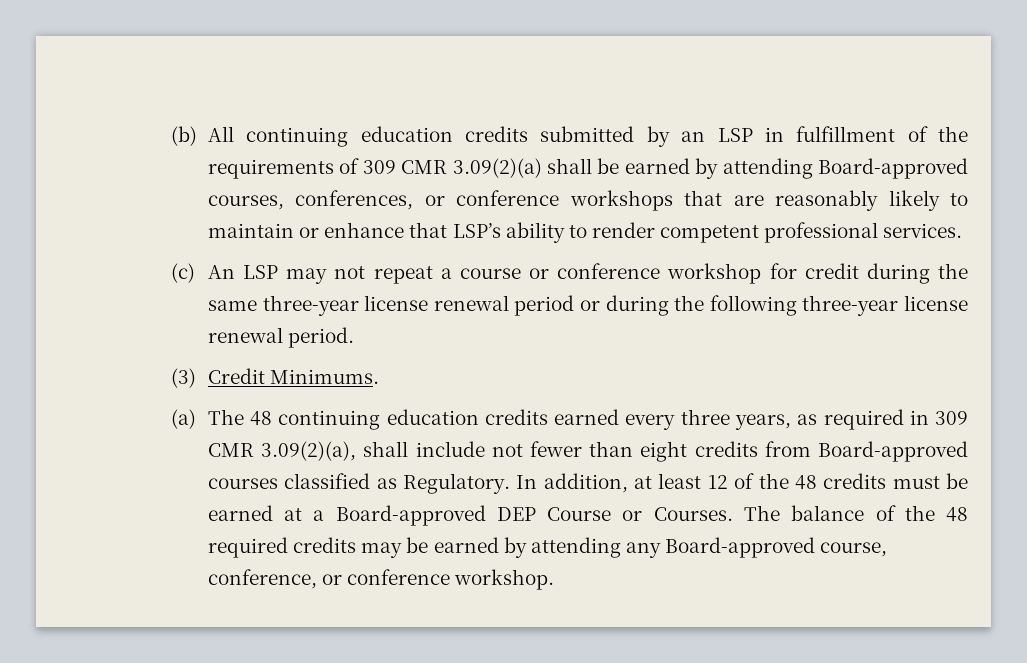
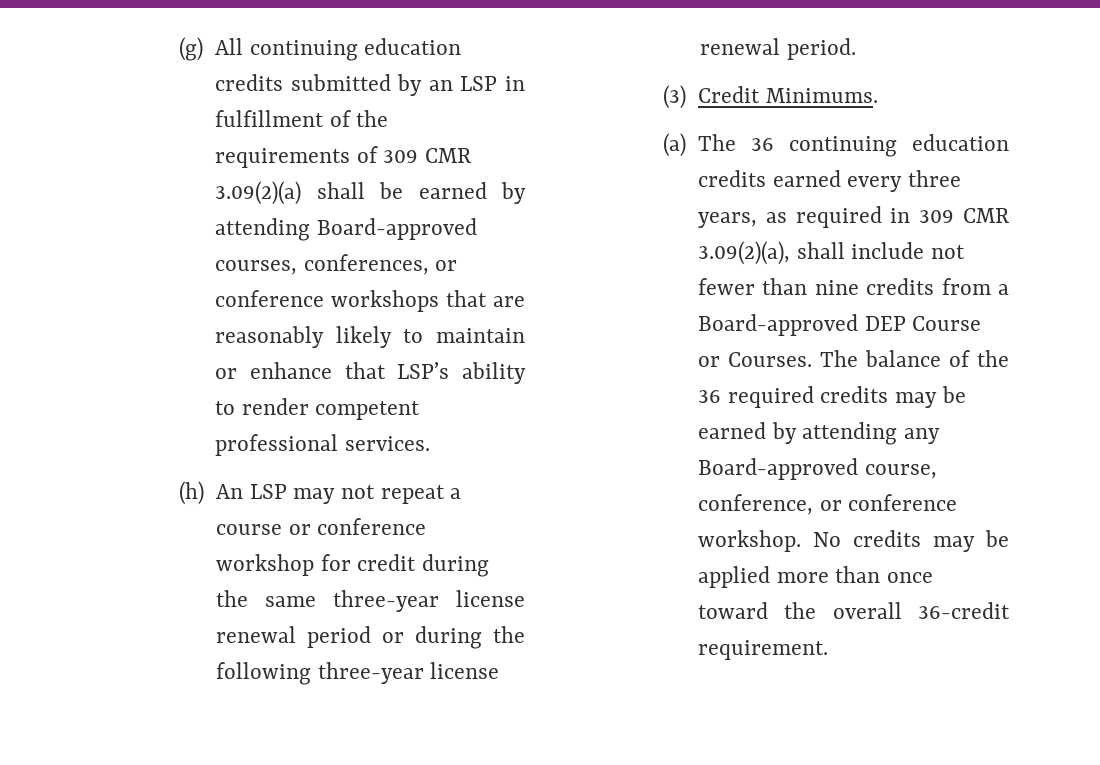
[170,126,197,146] (b) -> [178,37,203,61] (g)
[170,263,195,283] (c) -> [178,481,204,505] (h)
[250,411,273,426] 48 -> [751,138,775,151] 36
[640,441,688,462] eight -> [814,280,859,295] nine
[818,441,969,462] [207,473,968,494] [207,505,303,521] Board-approved courses classified as Regulatory. In addition, at least 12 of the 48 credits must be earned at -> (991, 286) none
[946,507,969,522] 48 -> [698,390,722,403] 36
(555, 579) none -> [813,530,1009,552] [698,566,933,588] [698,602,1010,619] [698,640,829,660] No credits may be applied more than once toward the overall 36-credit requirement.

